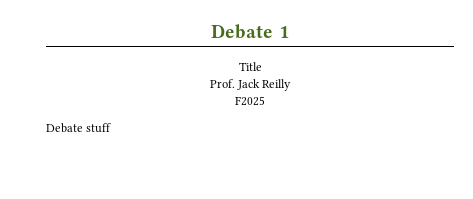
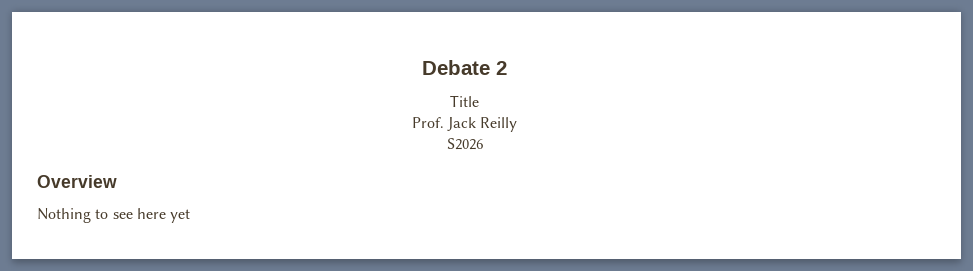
[211,24,289,39] Debate 1 -> [422,60,507,75] Debate 2
[235,96,265,106] [46,123,112,133] F2025 // Debate stuff -> [446,138,483,150] [37,175,117,188] [37,208,191,223] S2026 // Overview // Nothing to see here yet

